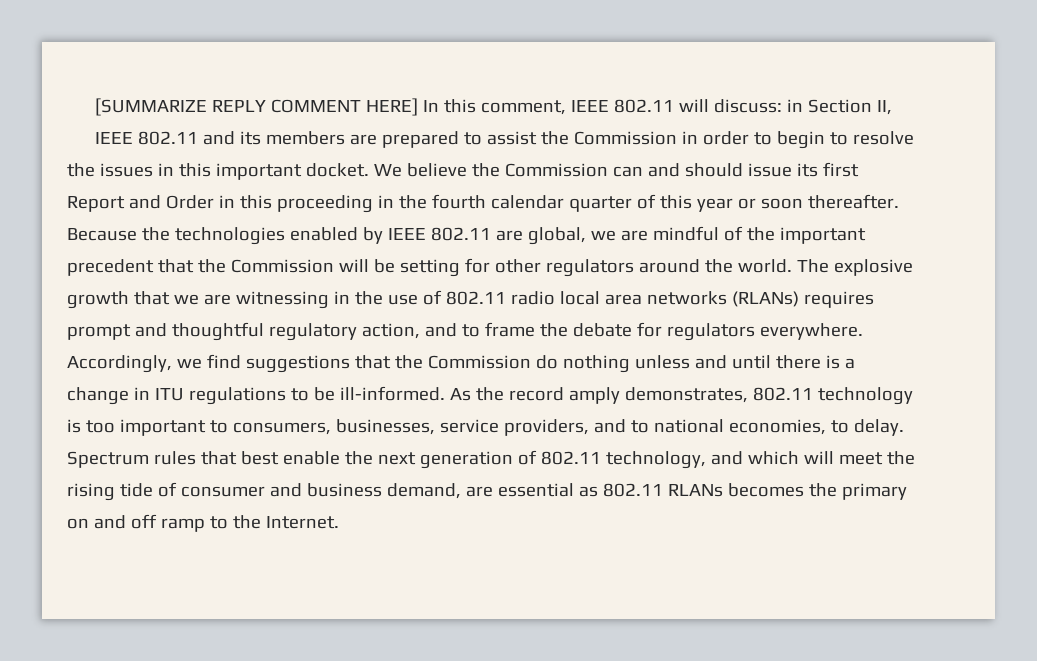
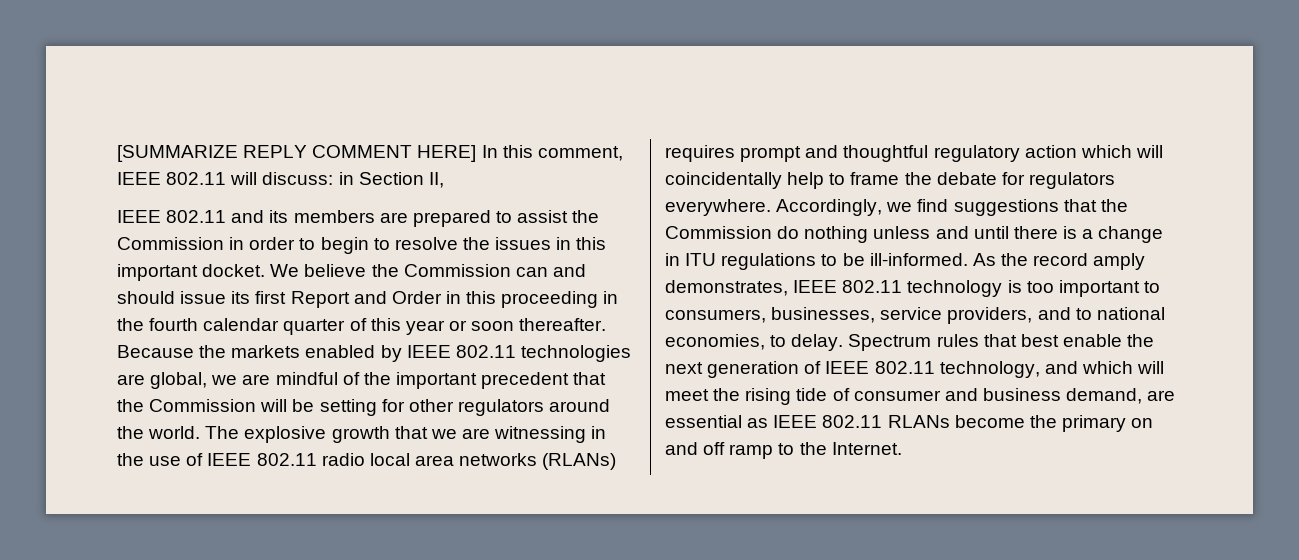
[174,227,285,245] technologies -> [231,345,301,358] markets
(491, 234) none -> [520,345,631,362] technologies
(442, 297) none -> [207,453,252,466] IEEE
[361,323,457,339] action, and -> [1024,145,1163,158] [665,172,825,189] action which will coincidentally help
(748, 395) none -> [793,280,838,293] IEEE
(537, 457) none -> [825,361,870,374] IEEE
(598, 491) none -> [773,415,818,428] IEEE
[727,483,804,497] becomes -> [954,415,1025,428] become

